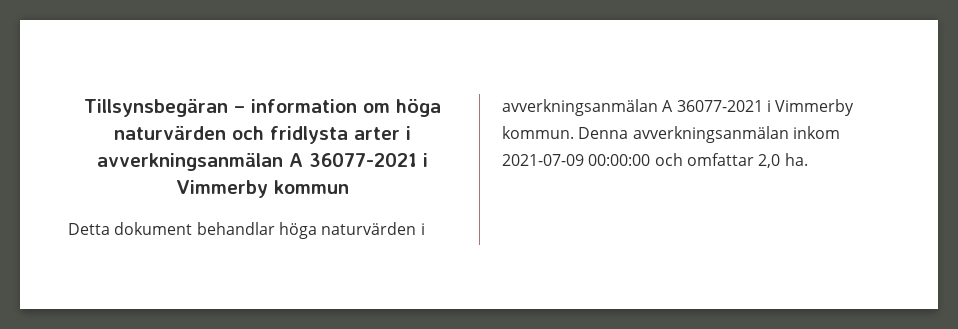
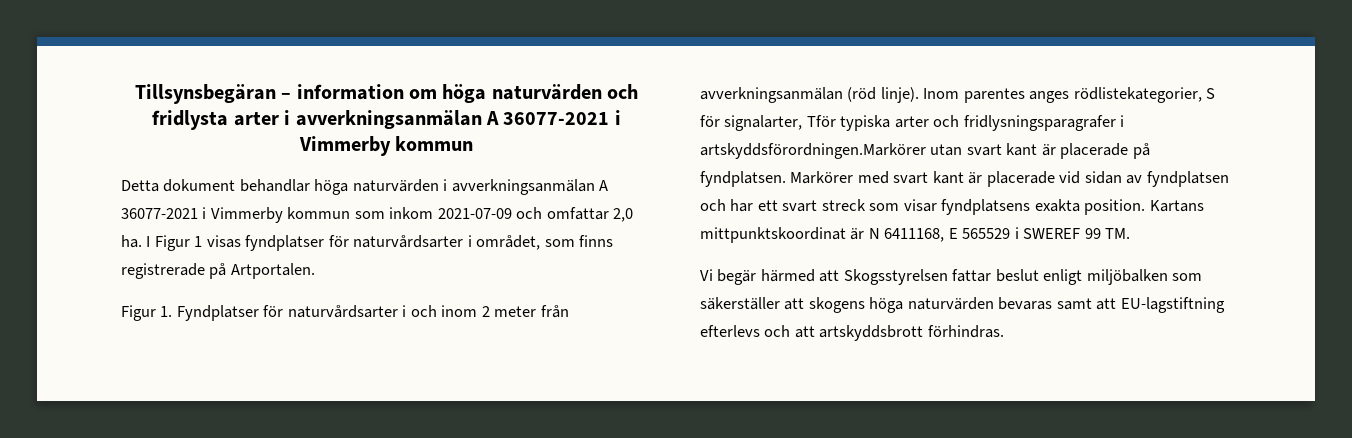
[502,126,789,143] kommun. Denna avverkningsanmälan -> [287,207,385,219] kommun som
[588,154,651,166] 00:00:00 -> (512, 213) none
(808, 159) none -> [146,235,614,251] [121,263,315,279] [121,305,569,321] [700,87,1216,103] [700,115,1125,131] [700,143,1150,159] [700,171,1229,187] [700,199,1204,215] [700,227,1131,243] [700,269,1203,285] [700,297,1225,313] [700,325,1004,341] I Figur 1 visas fyndplatser för naturvårdsarter i området, som finns registrerade på Artportalen. // Figur 1. Fyndplatser för naturvårdsarter i och inom 2 meter från avverkningsanmälan (röd linje). Inom parentes anges rödlistekategorier, S för signalarter, Tför typiska arter och fridlysningsparagrafer i artskyddsförordningen.Markörer utan svart kant är placerade på fyndplatsen. Markörer med svart kant är placerade vid sidan av fyndplatsen och har ett svart streck som visar fyndplatsens exakta position. Kartans mittpunktskoordinat är N 6411168, E 565529 i SWEREF 99 TM. // Vi begär härmed att Skogsstyrelsen fattar beslut enligt miljöbalken som säkerställer att skogens höga naturvärden bevaras samt att EU-lagstiftning efterlevs och att artskyddsbrott förhindras.

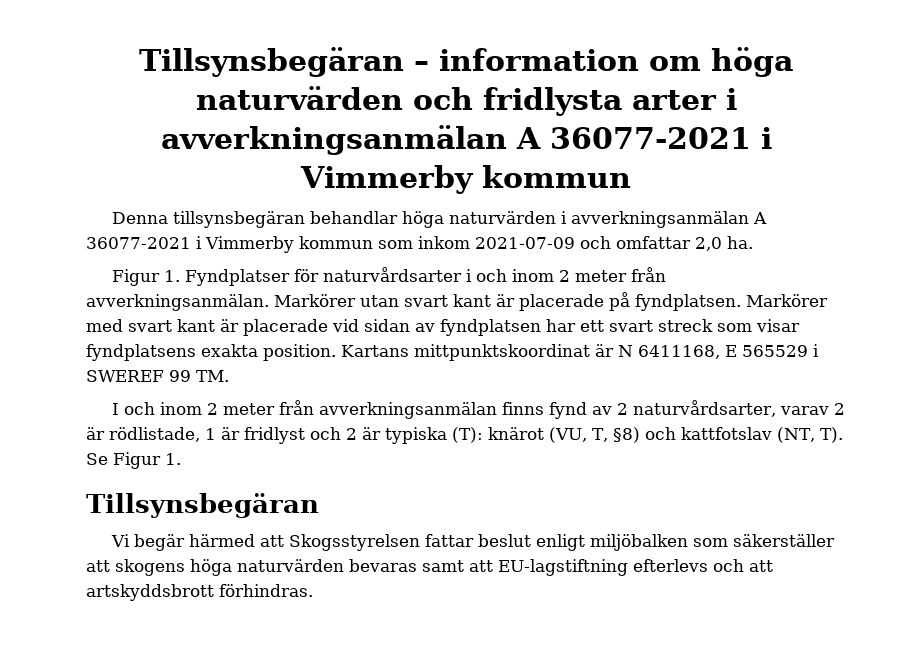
[121,179,236,192] Detta dokument -> [111,211,305,228] Denna tillsynsbegäran
[146,235,614,251] [121,263,315,279] I Figur 1 visas fyndplatser för naturvårdsarter i området, som finns registrerade på Artportalen. -> (753, 242) none
[700,87,1216,103] [700,115,1125,131] [700,143,926,159] avverkningsanmälan (röd linje). Inom parentes anges rödlistekategorier, S för signalarter, Tför typiska arter och fridlysningsparagrafer i artskyddsförordningen.Markörer -> [86,294,356,311] avverkningsanmälan. Markörer
[700,199,726,211] och -> (541, 327) none
(1131, 233) none -> [111,400,845,419] [86,427,843,444] [86,452,181,469] [86,493,319,518] // I och inom 2 meter från avverkningsanmälan finns fynd av 2 naturvårdsarter, varav 2 är rödlistade, 1 är fridlyst och 2 är typiska (T): knärot (VU, T, §8) och kattfotslav (NT, T). Se Figur 1. // Tillsynsbegäran

